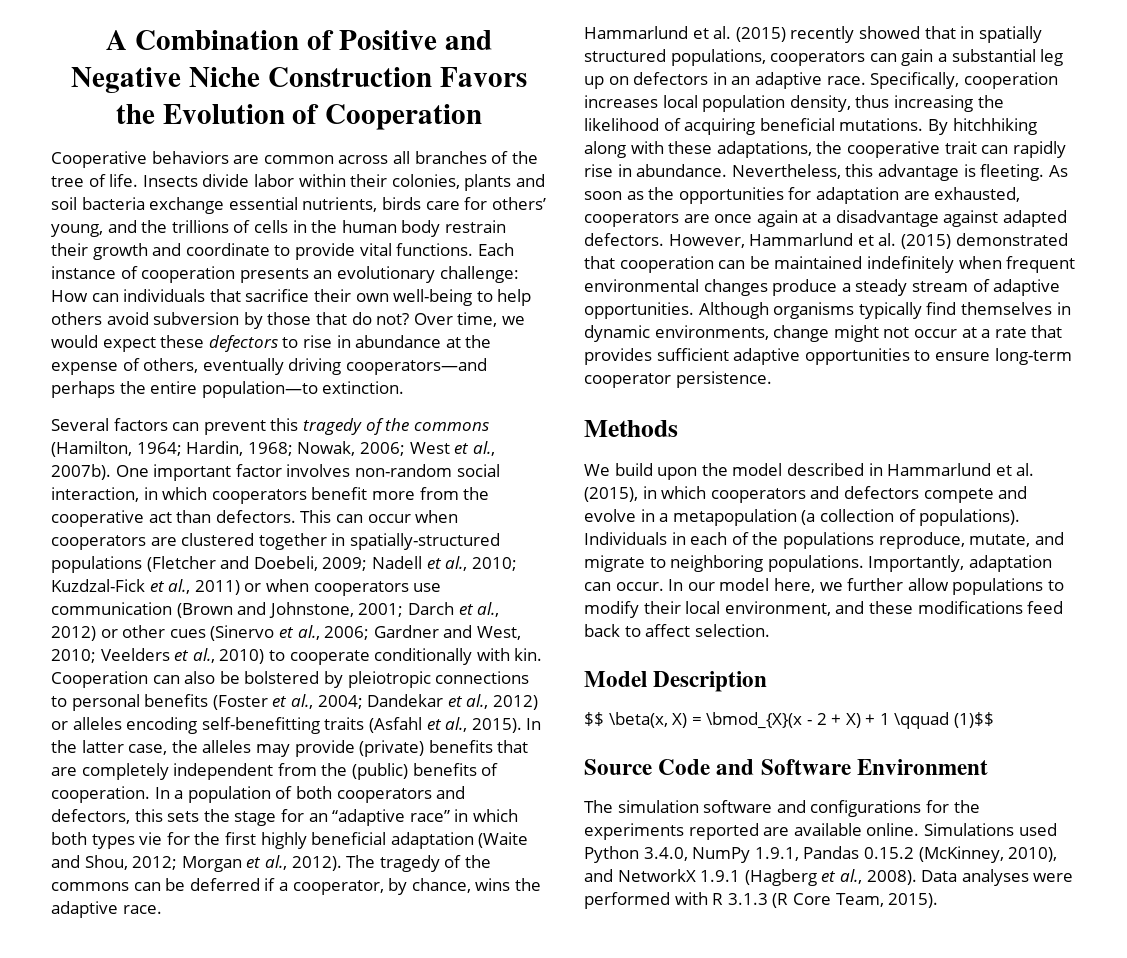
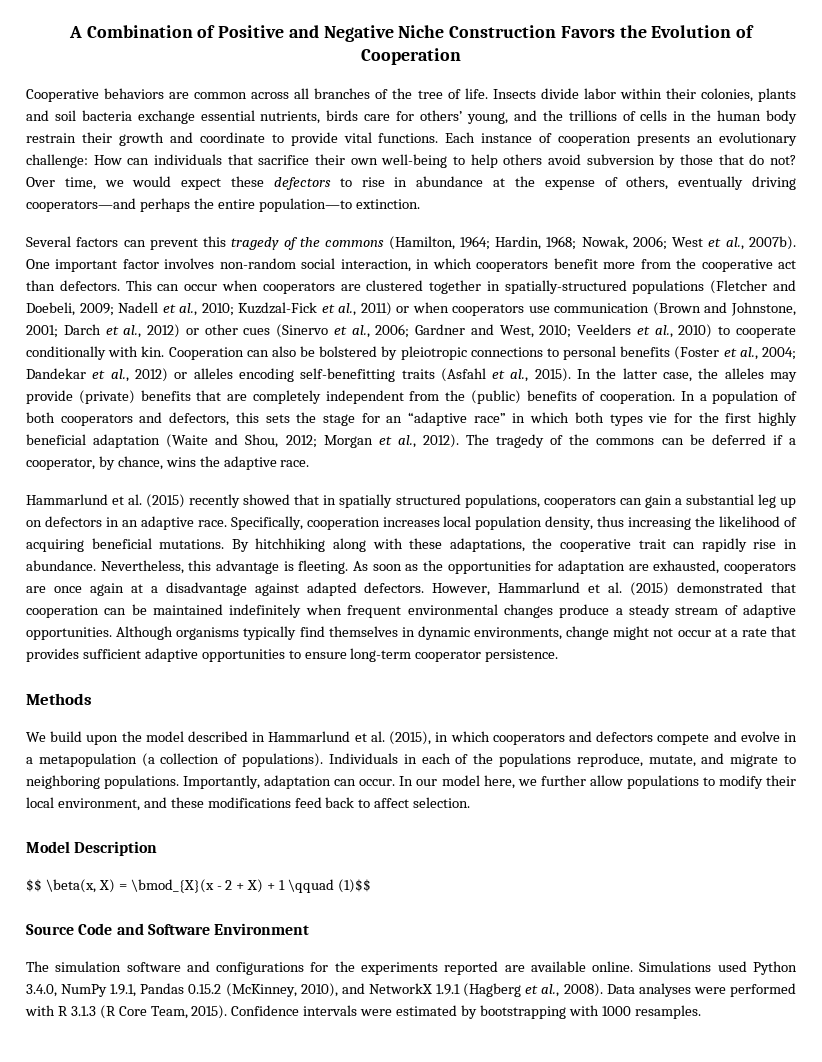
(939, 900) none -> [231,1005,701,1019] Confidence intervals were estimated by bootstrapping with 1000 resamples.

